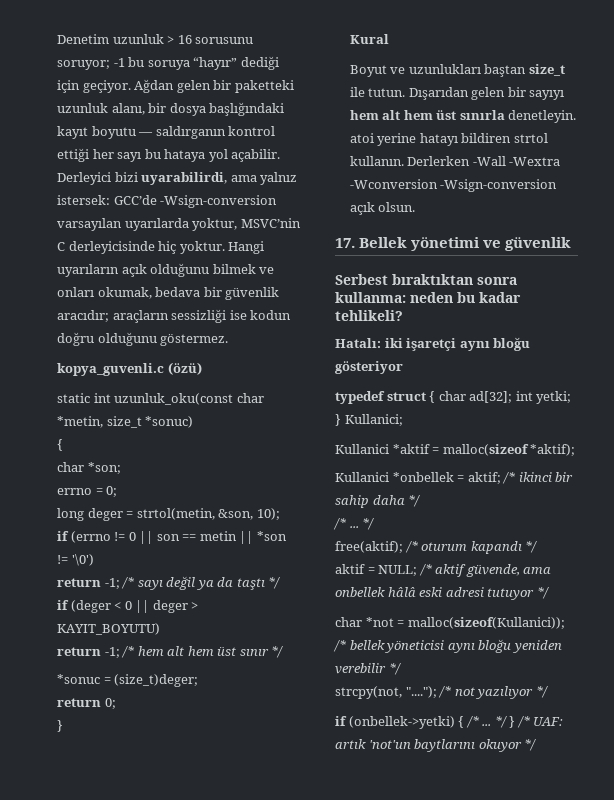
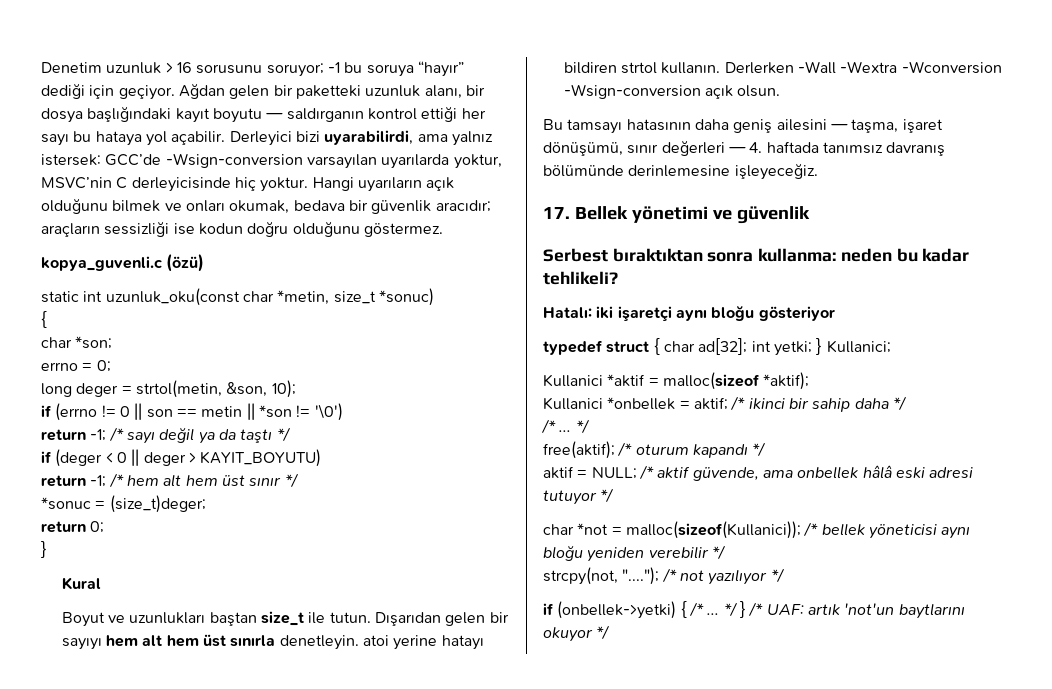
(416, 207) none -> [543,119,943,134] [543,140,946,156] [543,163,818,180] // Bu tamsayı hatasının daha geniş ailesini — taşma, işaret dönüşümü, sınır değerleri — 4. haftada tanımsız davranış bölümünde derinlemesine işleyeceğiz.

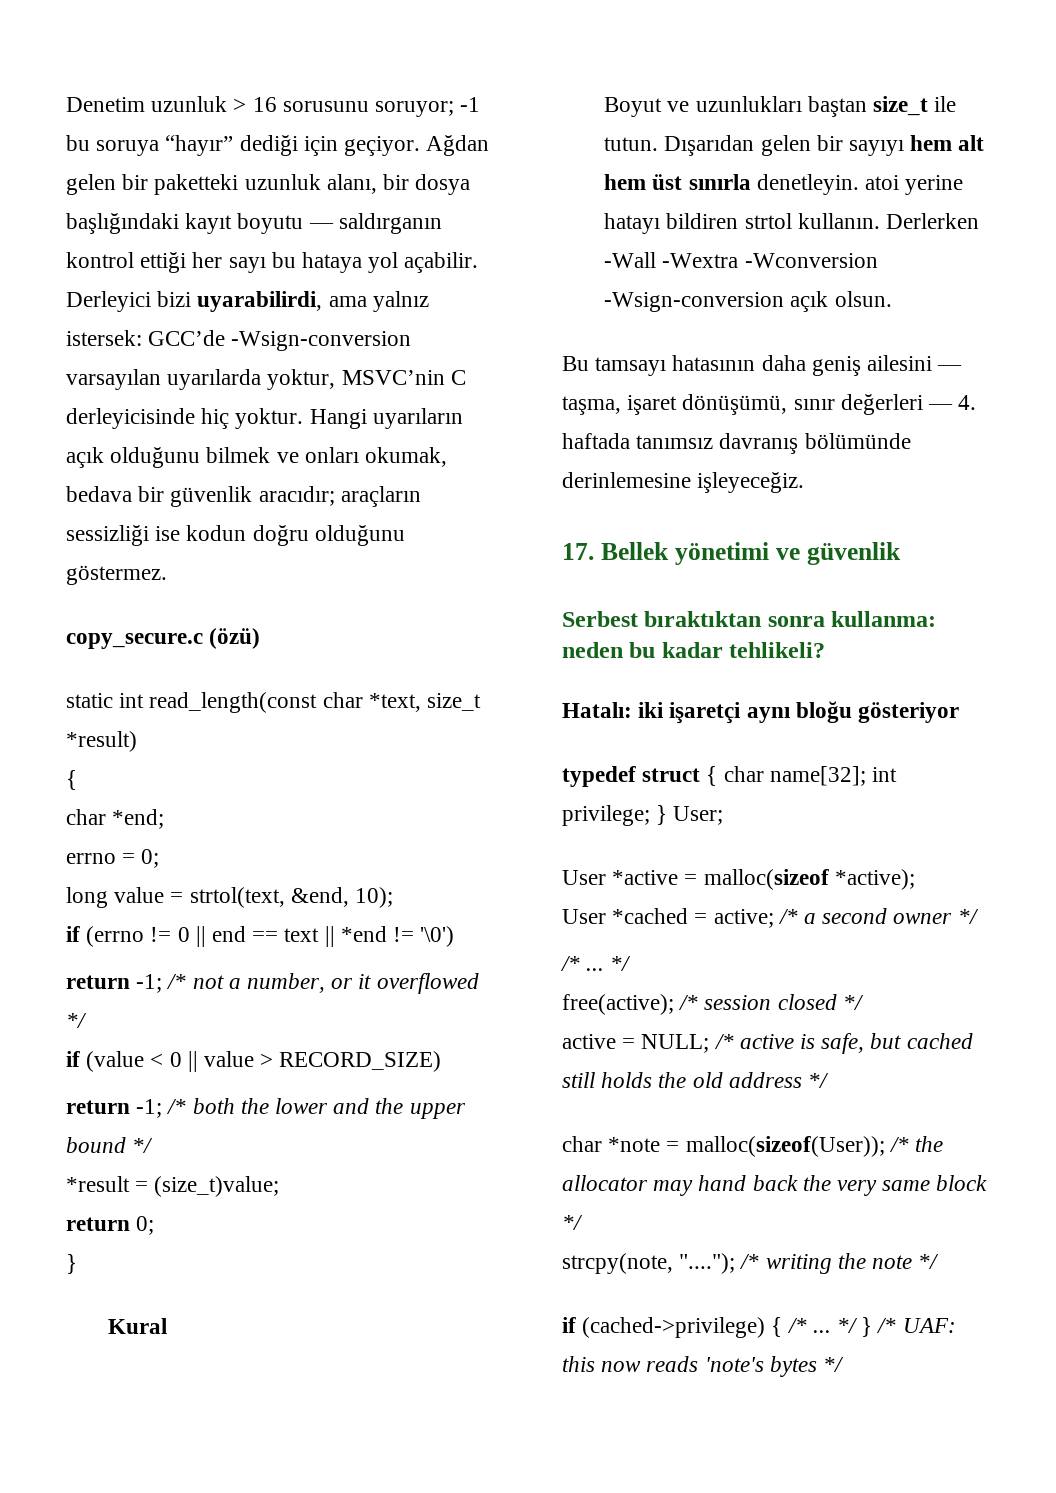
[41,256,163,271] kopya_guvenli.c -> [66,633,203,649] copy_secure.c
[105,288,434,306] uzunluk_oku(const char *metin, size_t *sonuc) -> [149,692,482,713] [66,731,137,752] read_length(const char *text, size_t *result)
[75,336,113,349] *son; -> [112,809,165,829] *end;
[76,380,268,398] deger = strtol(metin, &son, -> [114,887,349,908] value = strtol(text, &end,
[146,403,292,420] son == metin || *son -> [212,926,387,947] end == text || *end
[126,427,291,444] [41,449,103,467] sayı değil ya da taştı */ // if (deger -> [192,973,479,994] [66,1013,87,1028] [66,1051,145,1072] not a number, or it overflowed */ // if (value
[143,449,322,467] [41,473,299,488] [41,495,206,513] deger > KAYIT_BOYUTU) // return -1; /* hem alt hem üst sınır */ // *sonuc = (size_t)deger; -> [204,1051,442,1072] [66,1098,466,1119] [66,1137,154,1153] [66,1176,280,1197] value > RECORD_SIZE) // return -1; /* both the lower and the upper bound */ // *result = (size_t)value;
[698,338,891,356] [543,372,810,390] [543,396,889,412] ad[32]; int yetki; } Kullanici; // Kullanici *aktif = malloc(sizeof *aktif); // Kullanici *onbellek = aktif; /* ikinci bir sahip daha -> [769,766,898,786] [562,805,724,826] [562,869,915,890] [562,908,953,928] name[32]; int privilege; } User; // User *active = malloc(sizeof *active); // User *cached = active; /* a second owner
[543,441,767,459] [543,466,574,479] free(aktif); /* oturum kapandı */ // aktif -> [562,994,864,1015] [562,1034,616,1049] free(active); /* session closed */ // active
[657,465,974,481] [543,488,615,505] [543,521,971,539] [543,545,726,562] [543,567,618,585] aktif güvende, ama onbellek hâlâ eski adresi tutuyor */ // char *not = malloc(sizeof(Kullanici)); /* bellek yöneticisi aynı bloğu yeniden verebilir */ // strcpy(not, -> [739,1033,973,1054] [562,1072,830,1088] [562,1136,944,1157] [562,1175,988,1196] [562,1215,583,1230] [562,1253,673,1274] active is safe, but cached still holds the old address */ // char *note = malloc(sizeof(User)); /* the allocator may hand back the very same block */ // strcpy(note,
[679,568,785,585] [543,601,677,619] not yazılıyor */ // if (onbellek->yetki) -> [765,1253,940,1274] [562,1317,766,1338] writing the note */ // if (cached->privilege)
[807,603,965,619] [543,627,593,642] artık 'not'un baytlarını okuyor -> [562,1356,817,1377] this now reads 'note's bytes

